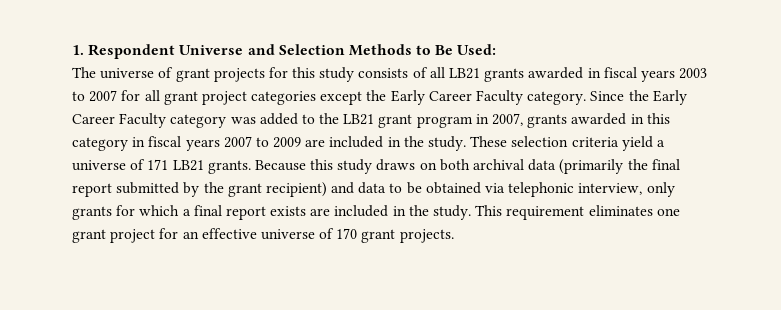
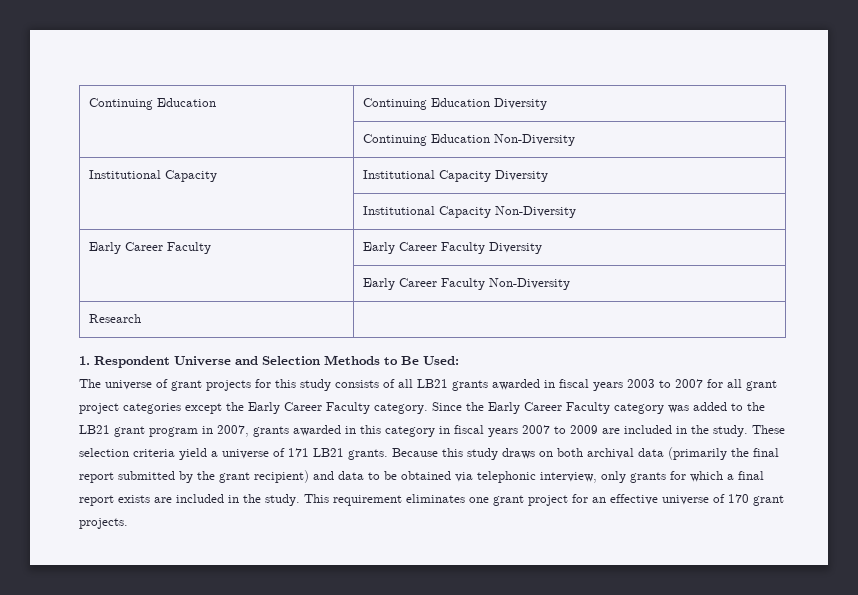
(72, 50) none -> [88,98,216,110] [362,98,547,110] [362,134,575,146] [88,170,217,182] [362,170,548,182] [362,206,576,218] [88,242,211,254] [362,242,542,254] [362,278,570,290] [88,314,141,323] Continuing Education | Continuing Education Diversity // | Continuing Education Non-Diversity // Institutional Capacity | Institutional Capacity Diversity // | Institutional Capacity Non-Diversity // Early Career Faculty | Early Career Faculty Diversity // | Early Career Faculty Non-Diversity // Research | //

